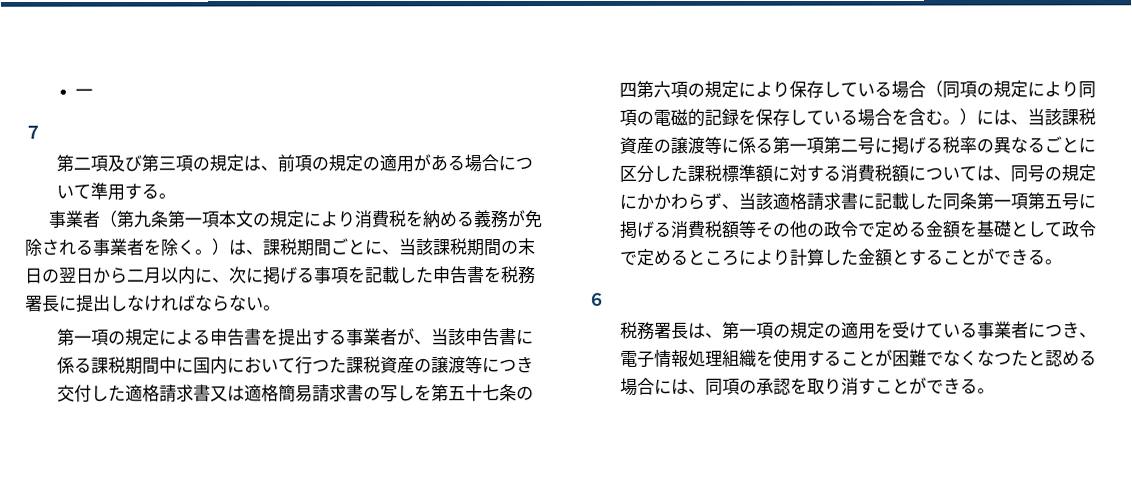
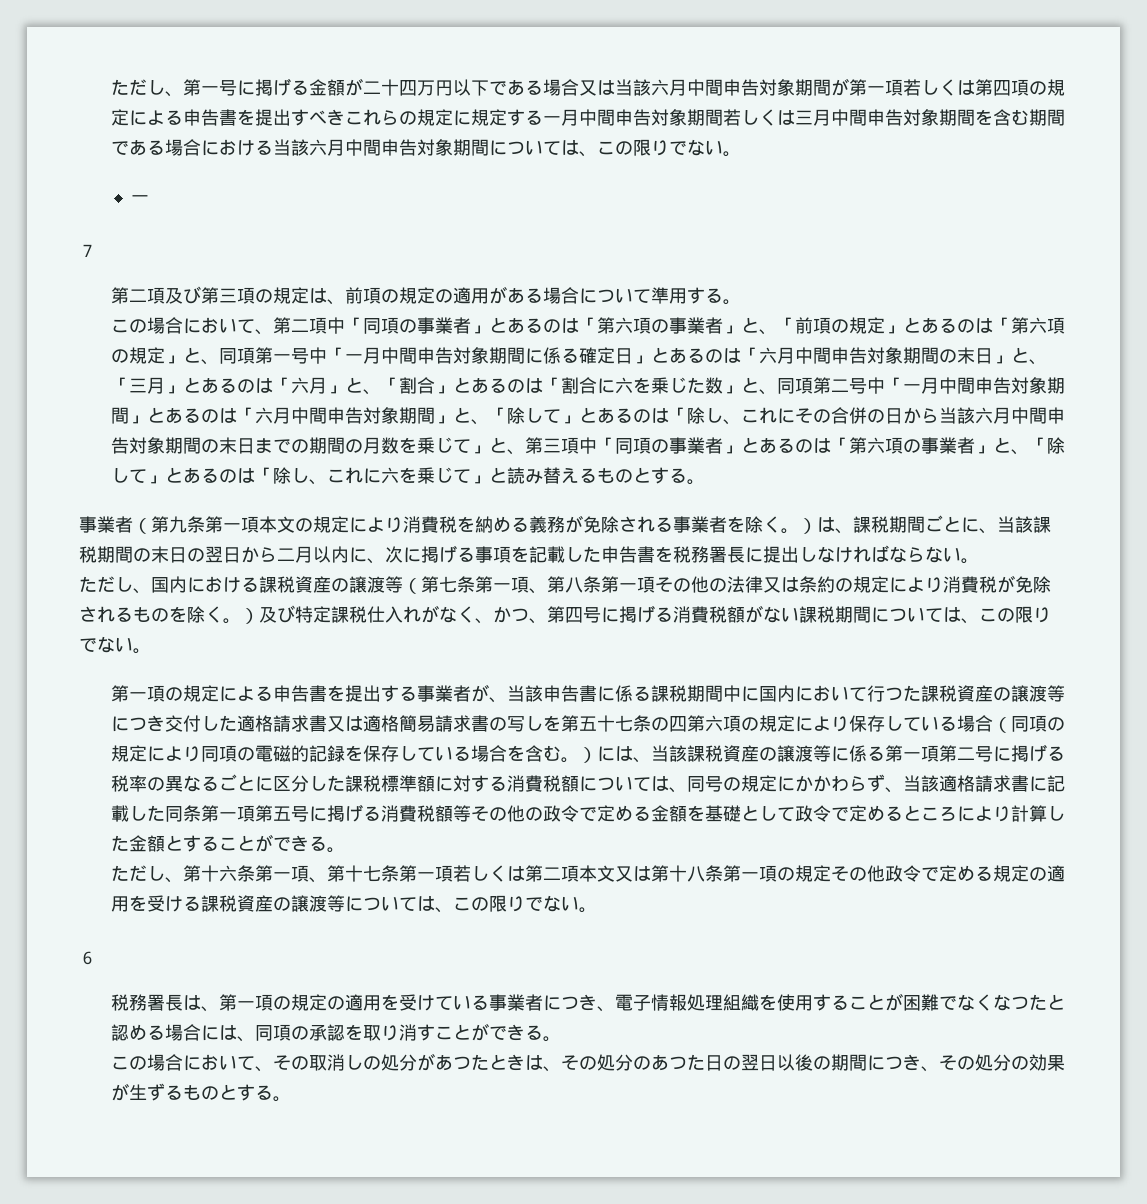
(74, 92) none -> [110,78,1065,97] [110,109,1065,126] [110,139,741,157] ただし、第一号に掲げる金額が二十四万円以下である場合又は当該六月中間申告対象期間が第一項若しくは第四項の規定による申告書を提出すべきこれらの規定に規定する一月中間申告対象期間若しくは三月中間申告対象期間を含む期間である場合における当該六月中間申告対象期間については、この限りでない。 //
(177, 196) none -> [110,317,1065,335] [110,347,1047,365] [110,377,1065,395] [110,407,1065,425] [110,437,1065,455] [110,467,705,485] // この場合において、第二項中「同項の事業者」とあるのは「第六項の事業者」と、「前項の規定」とあるのは「第六項の規定」と、同項第一号中「一月中間申告対象期間に係る確定日」とあるのは「六月中間申告対象期間の末日」と、「三月」とあるのは「六月」と、「割合」とあるのは「割合に六を乗じた数」と、同項第二号中「一月中間申告対象期間」とあるのは「六月中間申告対象期間」と、「除して」とあるのは「除し、これにその合併の日から当該六月中間申告対象期間の末日までの期間の月数を乗じて」と、第三項中「同項の事業者」とあるのは「第六項の事業者」と、「除して」とあるのは「除し、これに六を乗じて」と読み替えるものとする。
(281, 308) none -> [79,575,1051,594] [79,605,1051,624] [79,636,151,654] // ただし、国内における課税資産の譲渡等（第七条第一項、第八条第一項その他の法律又は条約の規定により消費税が免除されるものを除く。）及び特定課税仕入れがなく、かつ、第四号に掲げる消費税額がない課税期間については、この限りでない。
(1064, 262) none -> [110,865,1065,883] [110,895,597,913] // ただし、第十六条第一項、第十七条第一項若しくは第二項本文又は第十八条第一項の規定その他政令で定める規定の適用を受ける課税資産の譲渡等については、この限りでない。
(996, 391) none -> [110,1053,1065,1072] [110,1083,291,1102] // この場合において、その取消しの処分があつたときは、その処分のあつた日の翌日以後の期間につき、その処分の効果が生ずるものとする。

